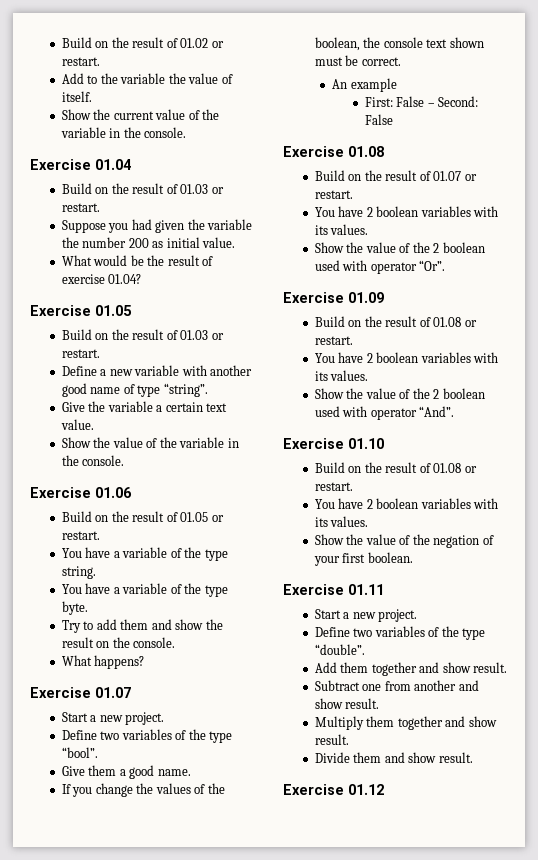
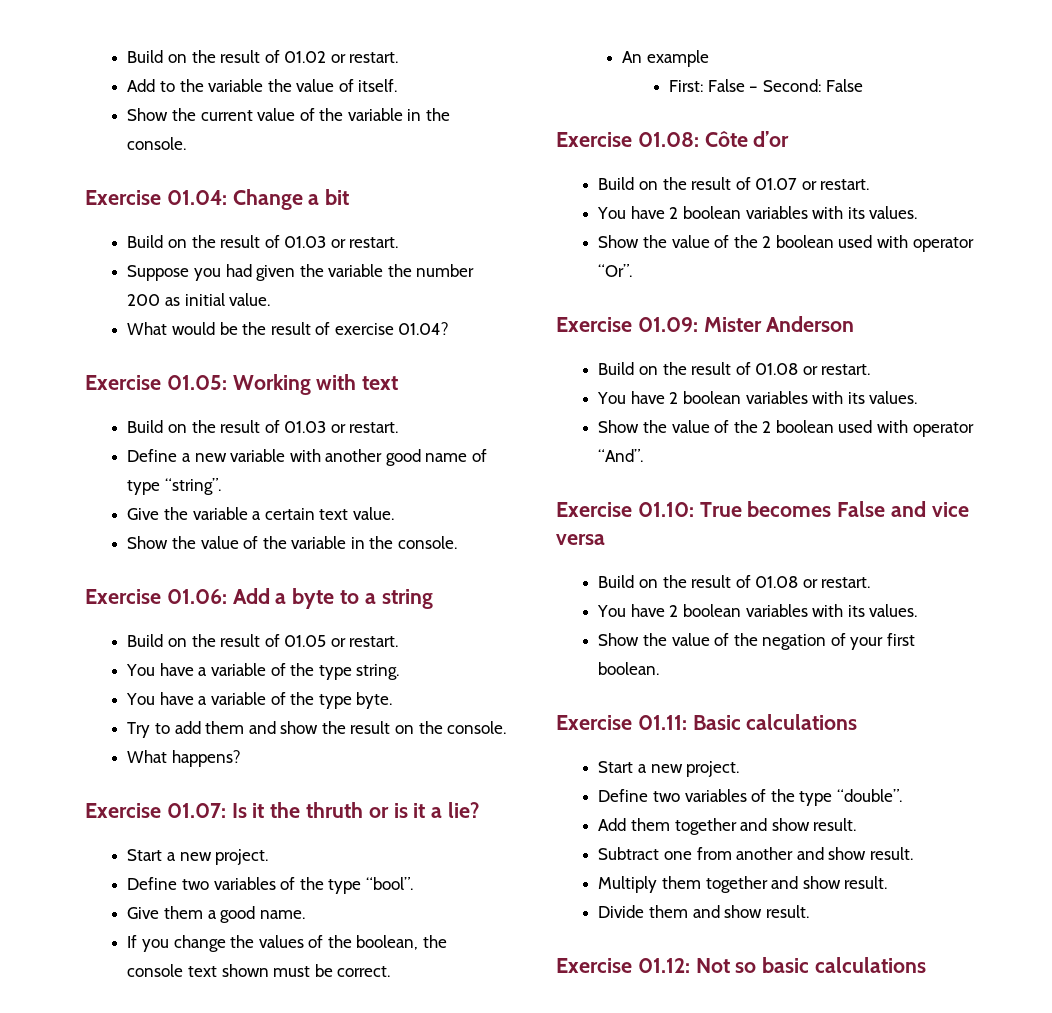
[95,159,131,170] 01.04 -> [166,189,350,210] 01.04: Change a bit
[95,305,132,316] 01.05 -> [166,374,399,395] 01.05: Working with text
[95,487,132,498] 01.06 -> [166,588,433,609] 01.06: Add a byte to a string
[95,687,131,698] 01.07 -> [166,802,481,818] 01.07: Is it the thruth or is it a lie?
[348,146,384,157] 01.08 -> [637,131,790,147] 01.08: Côte d’or
[348,292,384,303] 01.09 -> [637,316,855,332] 01.09: Mister Anderson
[348,438,384,449] 01.10 -> [637,501,969,517] [556,534,605,545] 01.10: True becomes False and vice versa
[348,584,384,595] 01.11 -> [637,714,858,730] 01.11: Basic calculations
[348,784,384,795] 01.12 -> [637,957,927,973] 01.12: Not so basic calculations

